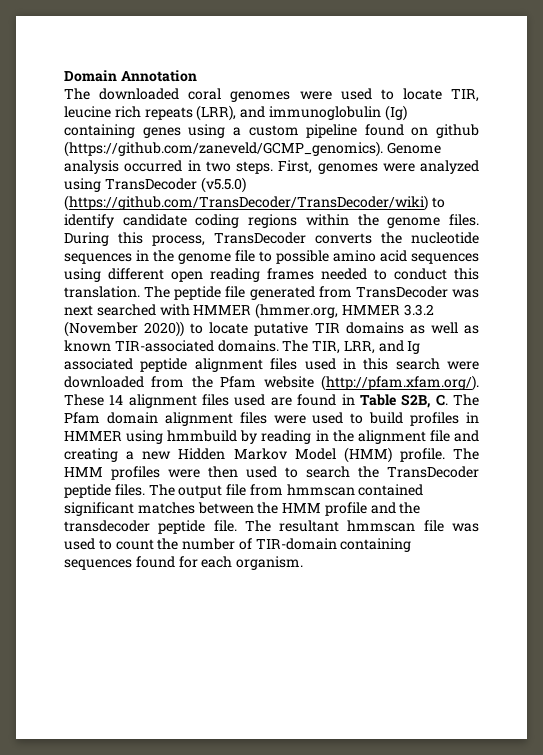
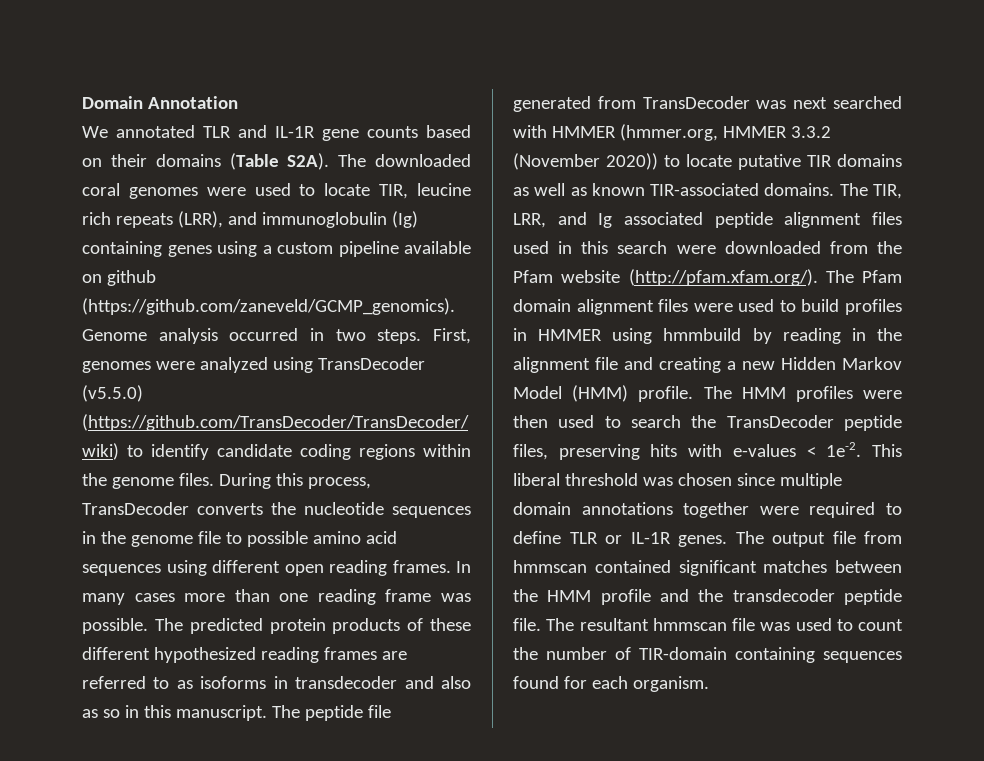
(197, 76) none -> [82,125,471,141] [82,153,330,170] We annotated TLR and IL-1R gene counts based on their domains (Table S2A).
[364,124,404,136] found -> [404,241,471,254] available
[267,268,479,280] [64,286,140,298] frames needed to conduct this translation. -> [392,560,471,573] [82,589,471,605] [82,618,471,634] [82,647,407,663] [82,676,471,689] [82,705,267,721] frames. In many cases more than one reading frame was possible. The predicted protein products of these different hypothesized reading frames are referred to as isoforms in transdecoder and also as so in this manuscript.
[64,394,448,408] These 14 alignment files used are found in Table S2B, C. -> (818, 277) none
[114,484,145,496] files. -> [513,442,902,460] [513,473,842,489] [513,502,902,518] [513,531,727,547] files, preserving hits with e-values < 1e-2. This liberal threshold was chosen since multiple domain annotations together were required to define TLR or IL-1R genes.

